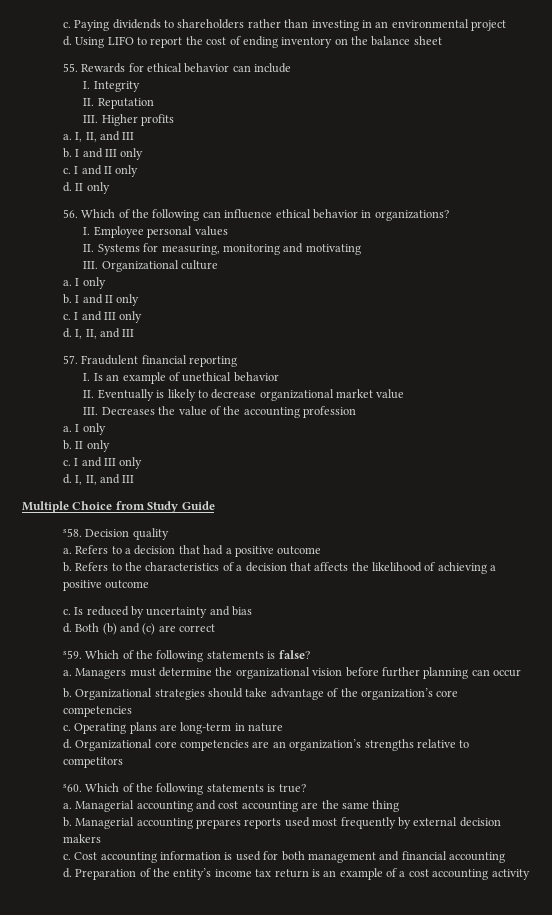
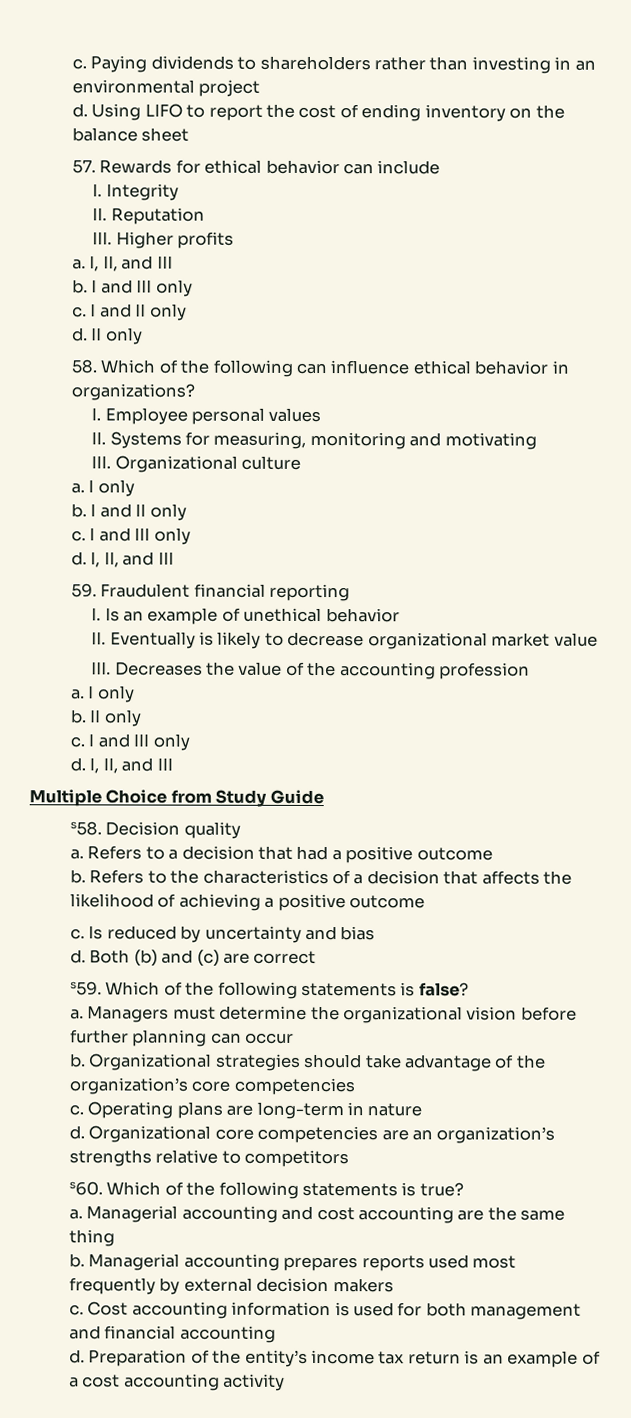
[62,63,78,72] 55. -> [71,159,96,174] 57.
[62,209,78,218] 56. -> [70,359,97,374] 58.
[62,355,78,364] 57. -> [70,583,97,598] 59.

